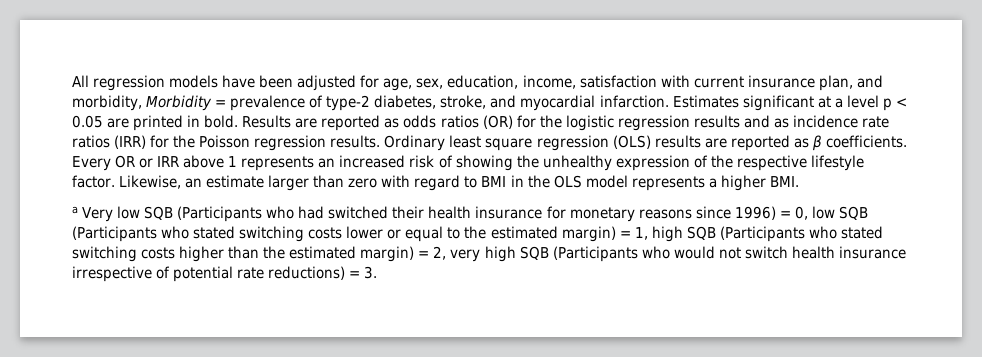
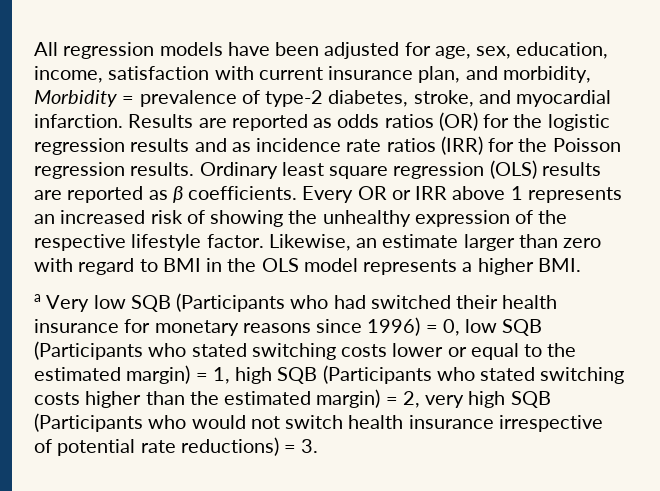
[672,95,907,111] [72,115,239,131] Estimates significant at a level p < 0.05 are printed in bold. -> (123, 121) none

